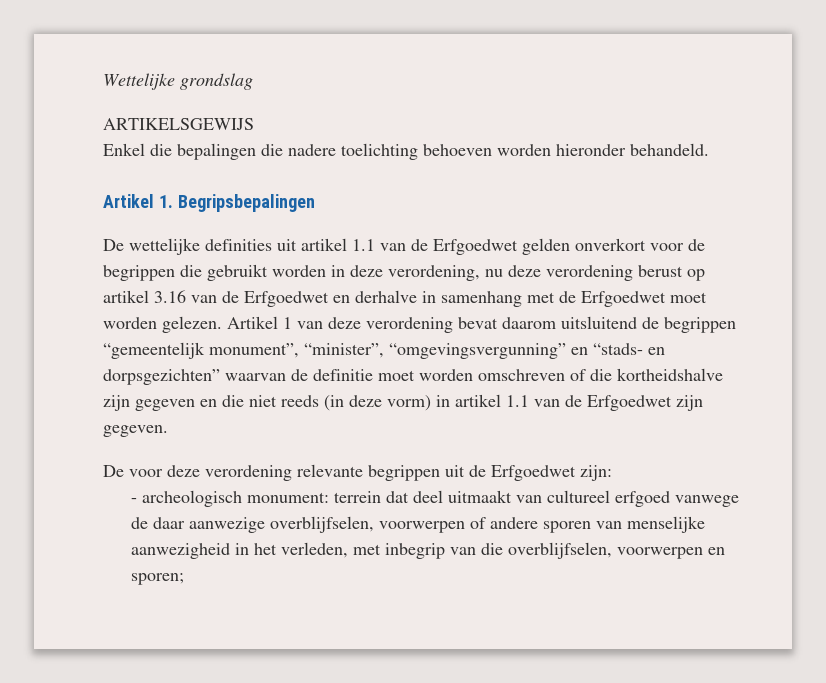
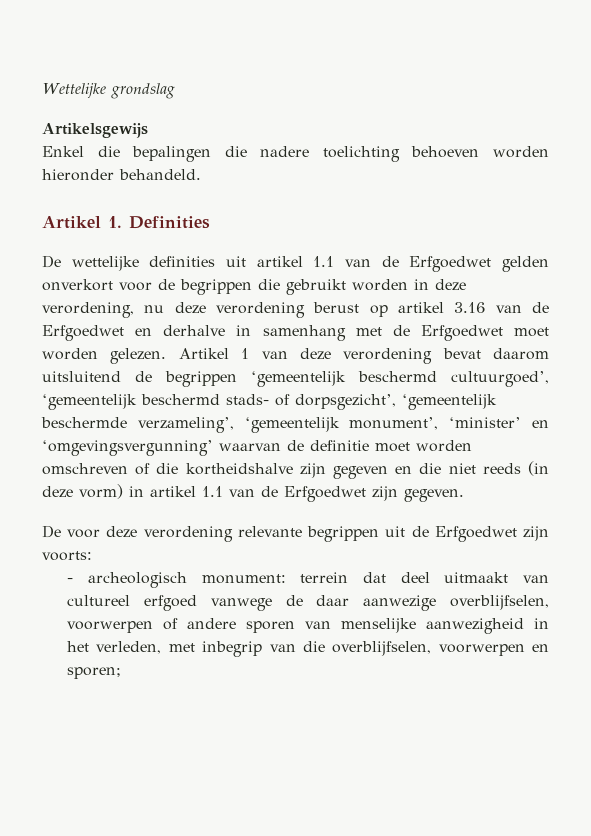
[103,118,254,130] ARTIKELSGEWIJS -> [42,123,148,138] Artikelsgewijs
[177,194,315,212] Begripsbepalingen -> [129,216,210,229] Definities
[103,342,665,359] [103,369,220,385] “gemeentelijk monument”, “minister”, “omgevingsvergunning” en “stads- en dorpsgezichten” -> [251,371,549,387] [42,394,497,410] [41,417,549,433] [42,440,213,456] ‘gemeentelijk beschermd cultuurgoed’, ‘gemeentelijk beschermd stads- of dorpsgezicht’, ‘gemeentelijk beschermde verzameling’, ‘gemeentelijk monument’, ‘minister’ en ‘omgevingsvergunning’
[580,465,612,481] zijn: -> [523,526,549,541] [42,551,92,561] zijn voorts:

